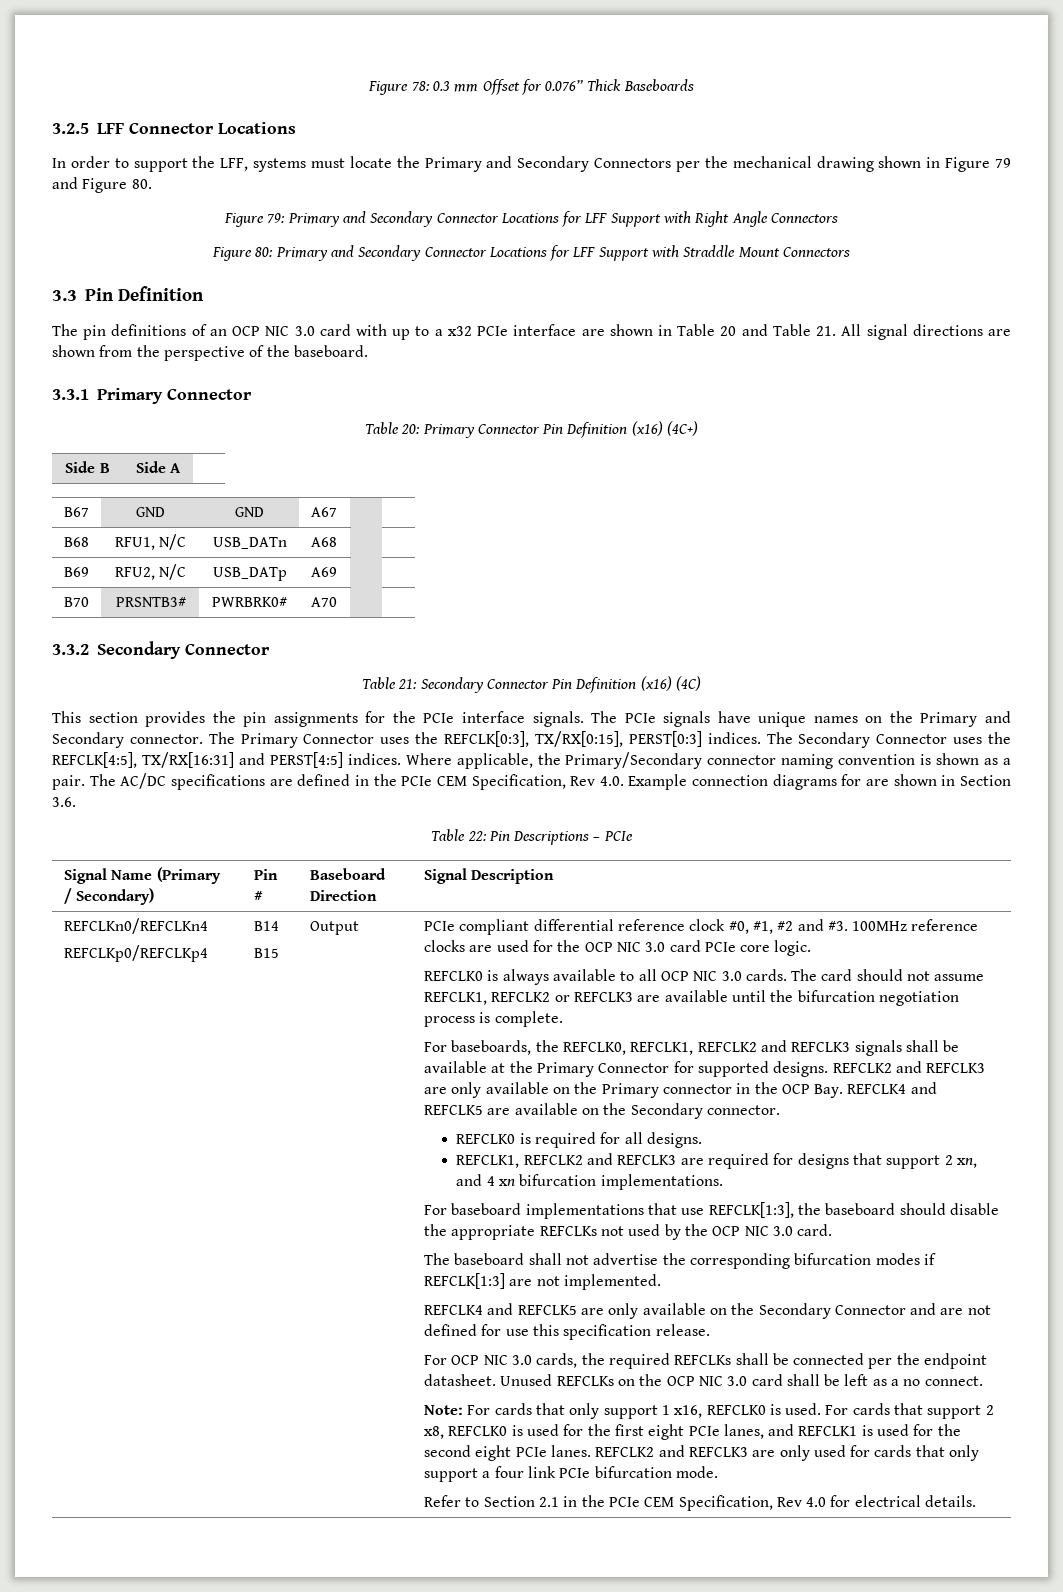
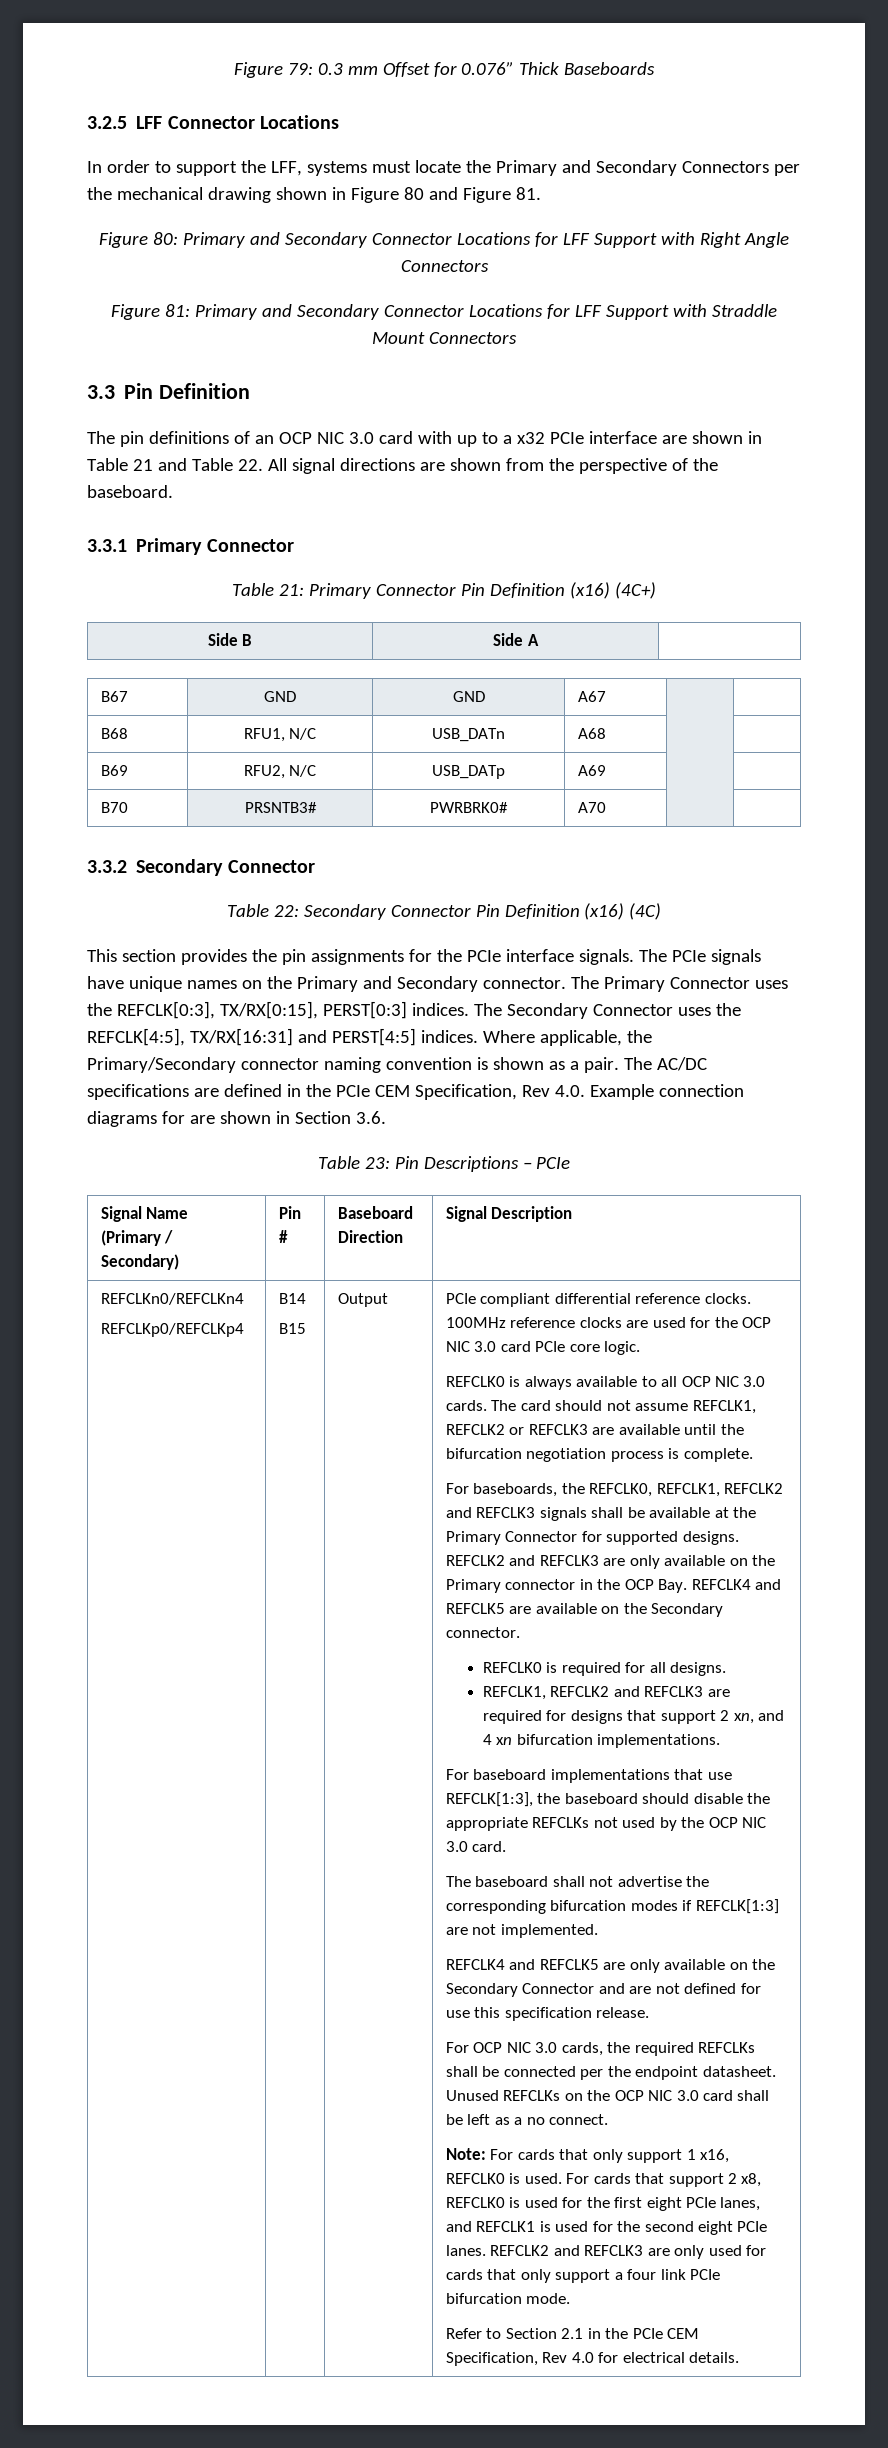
[368,81,430,95] Figure 78: -> [233,62,313,78] Figure 79:
[995,158,1012,168] 79 -> [403,187,424,200] 80
[131,179,152,189] [223,213,286,227] 80. // Figure 79: -> [515,187,541,200] [99,232,179,248] 81. // Figure 80:
[255,247,274,257] 80: -> [165,304,191,317] 81:
[720,326,737,336] 20 -> [132,459,153,471] 21
[816,326,837,336] 21. -> [237,459,263,471] 22.
[401,424,421,434] 20: -> [279,584,305,596] 21:
[398,679,418,689] 21: -> [273,905,299,917] 22:
[467,831,487,841] 22: -> [364,1157,390,1169] 23:
[689,919,848,934] clock #0, #1, #2 and #3. -> [704,1293,751,1304] clocks.

